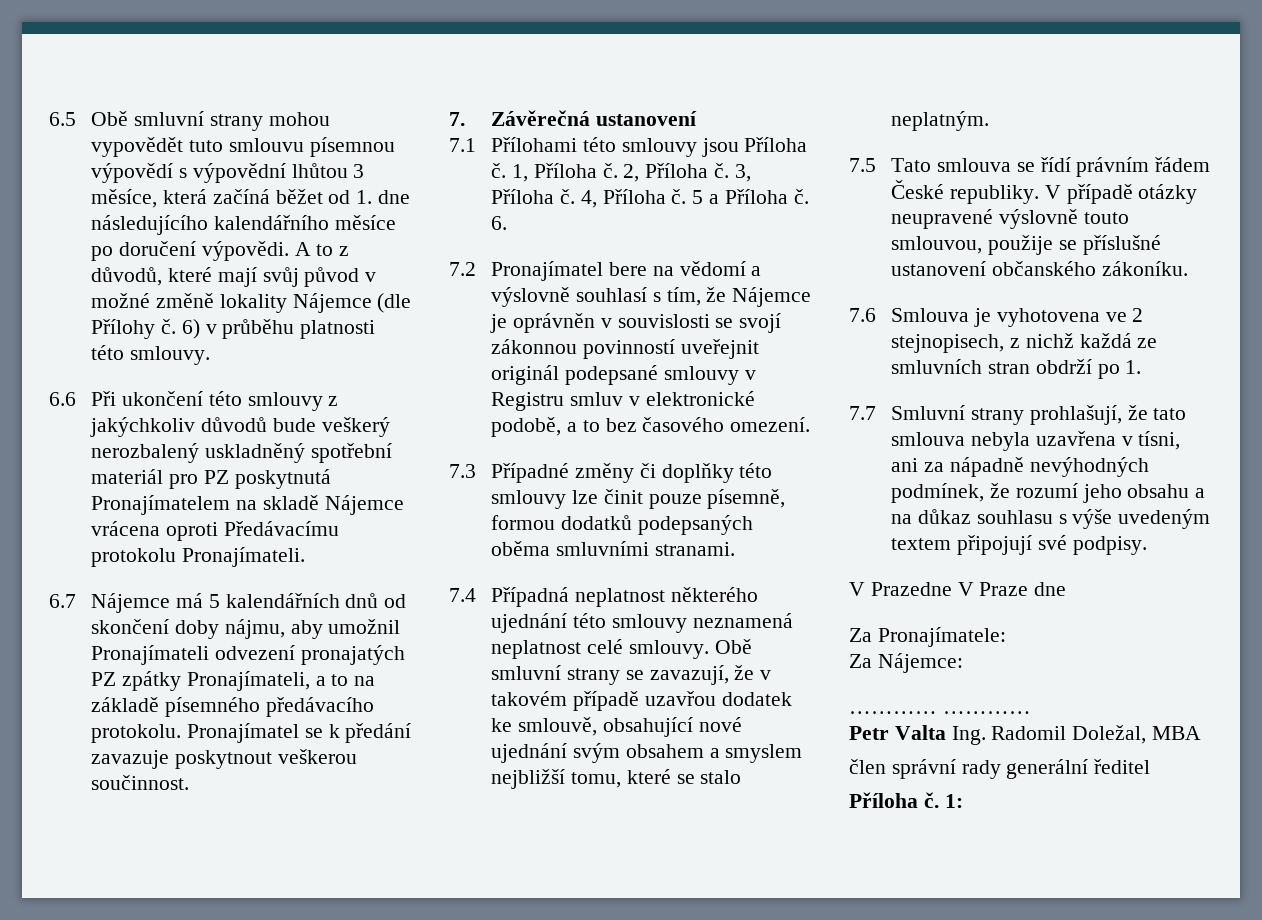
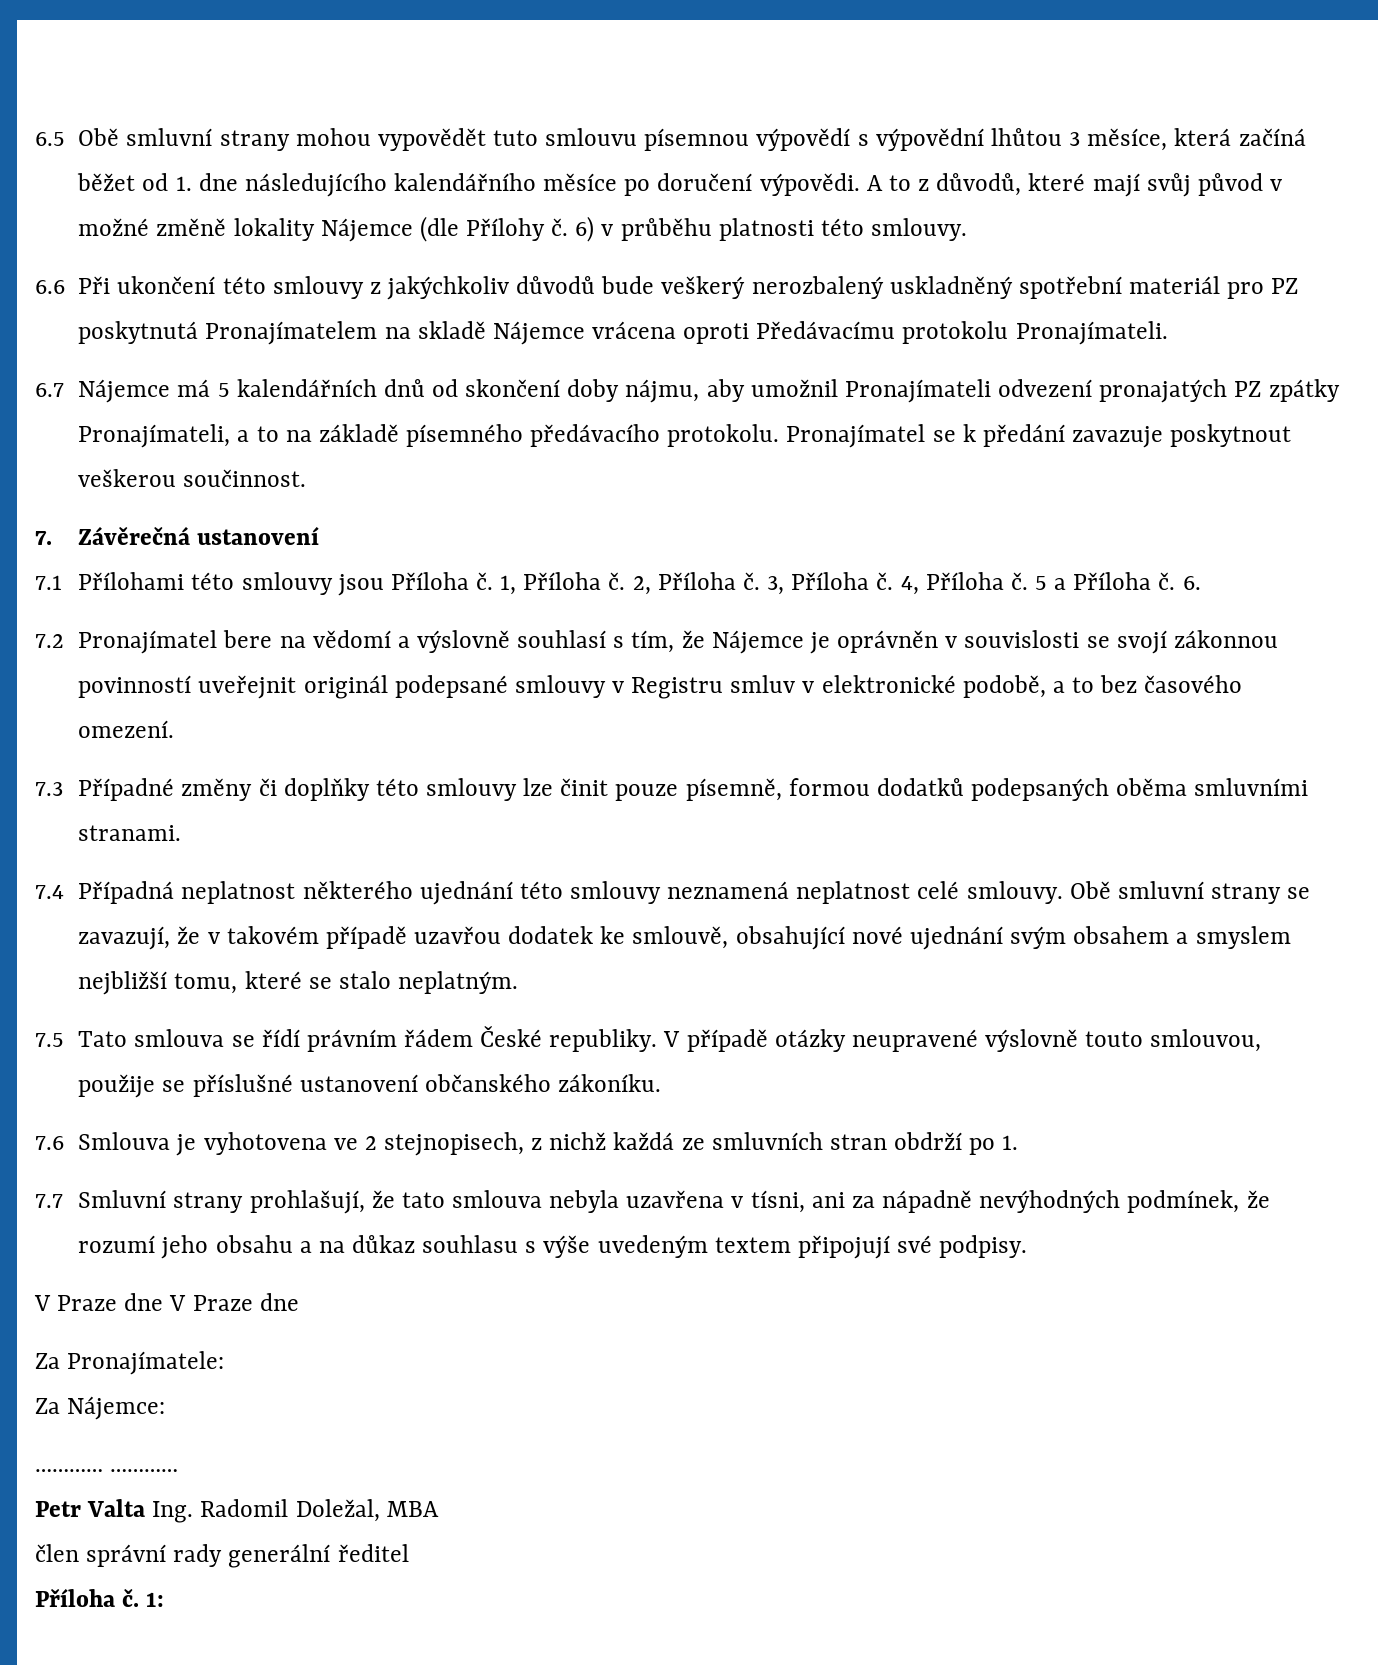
[870,582,952,596] Prazedne -> [57,1293,164,1311] Praze dne

